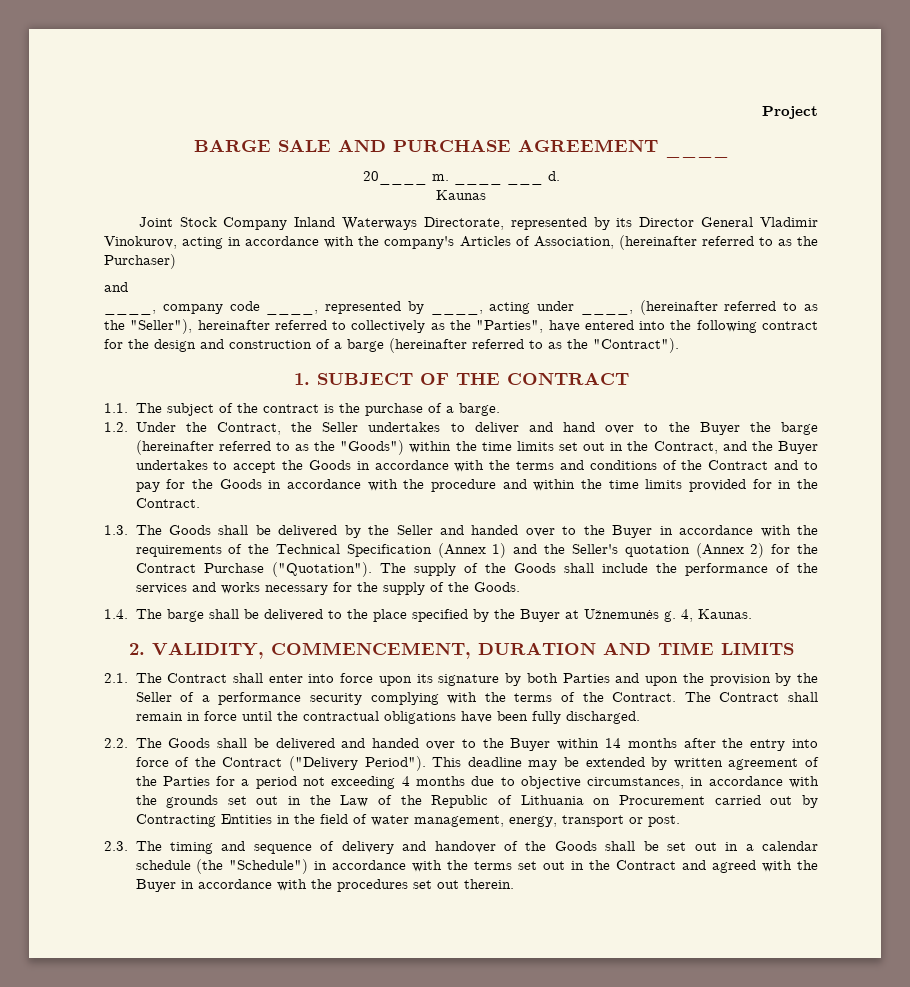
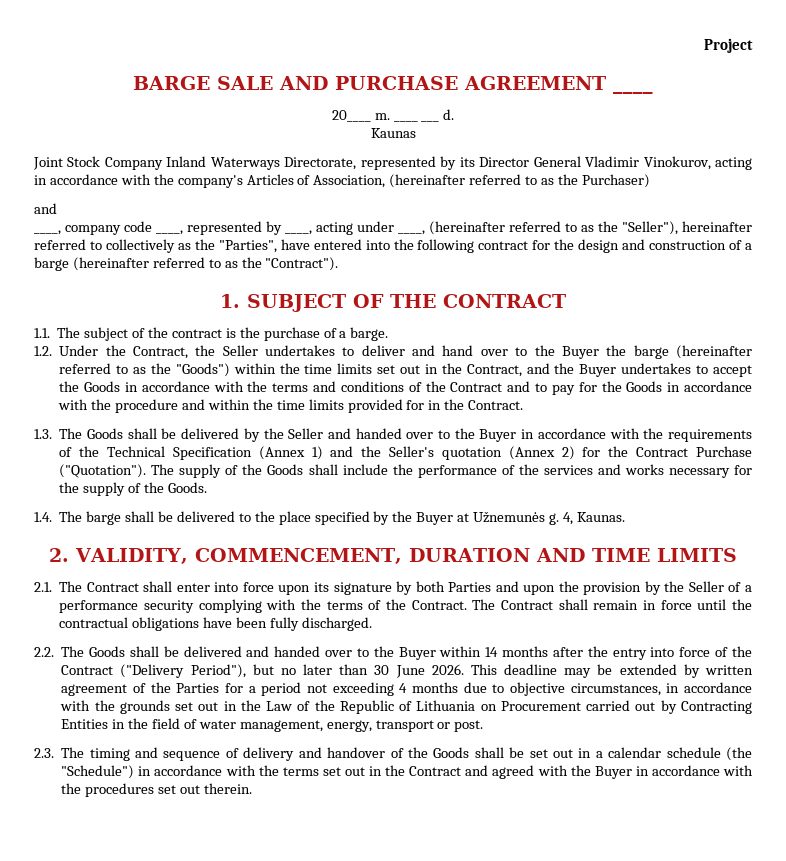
[364,756,426,771] Period"). -> [190,664,464,678] Period"), but no later than 30 June 2026.

